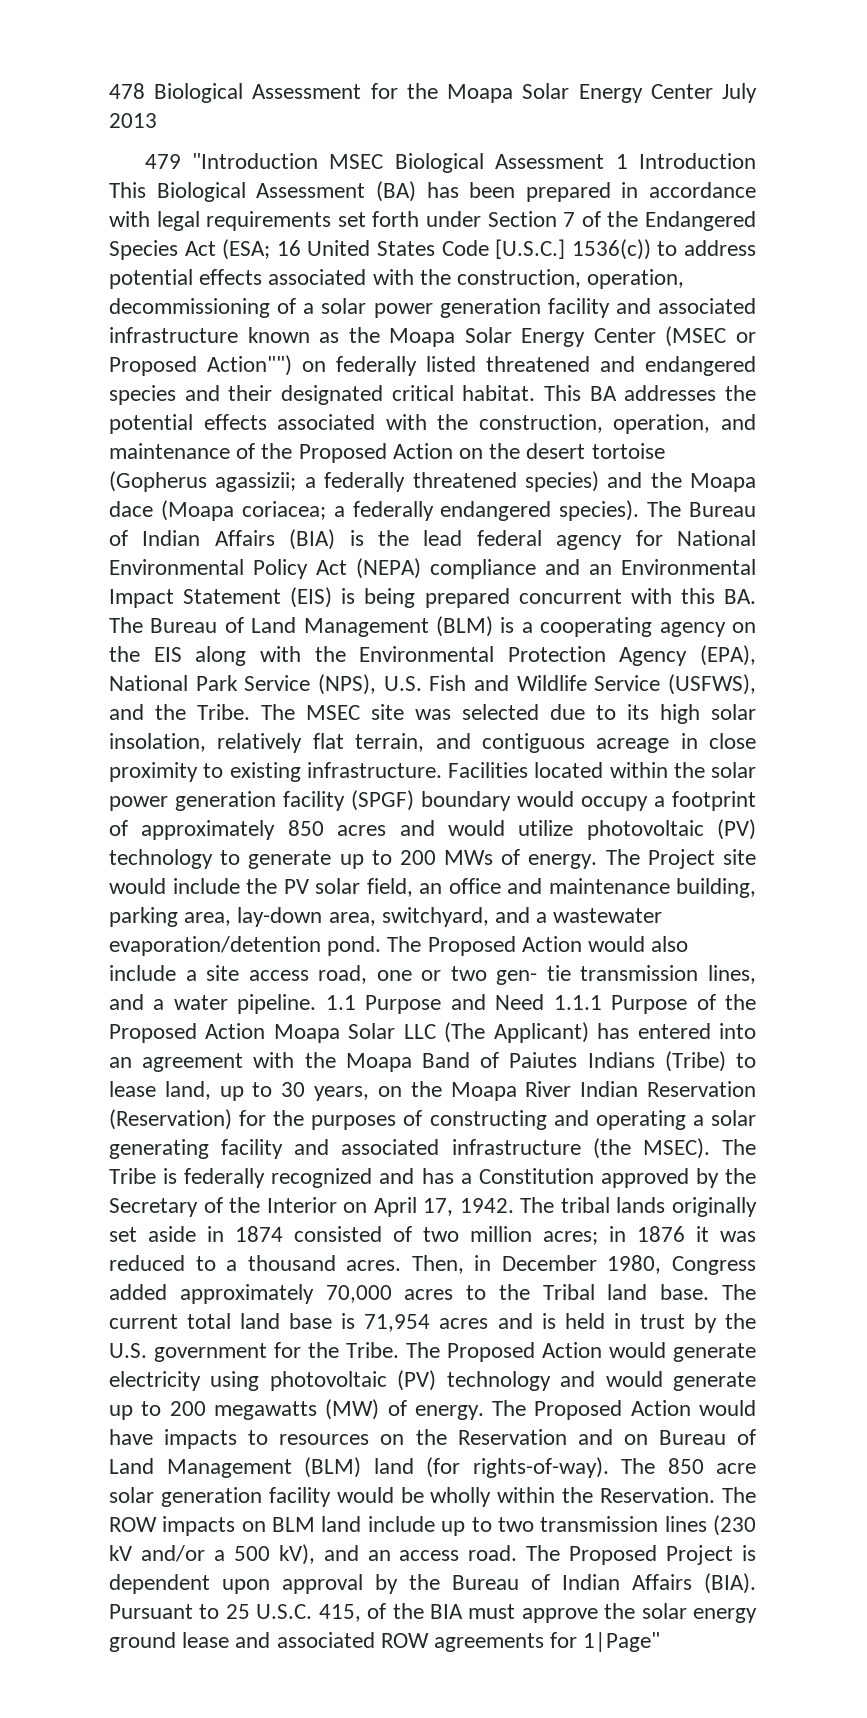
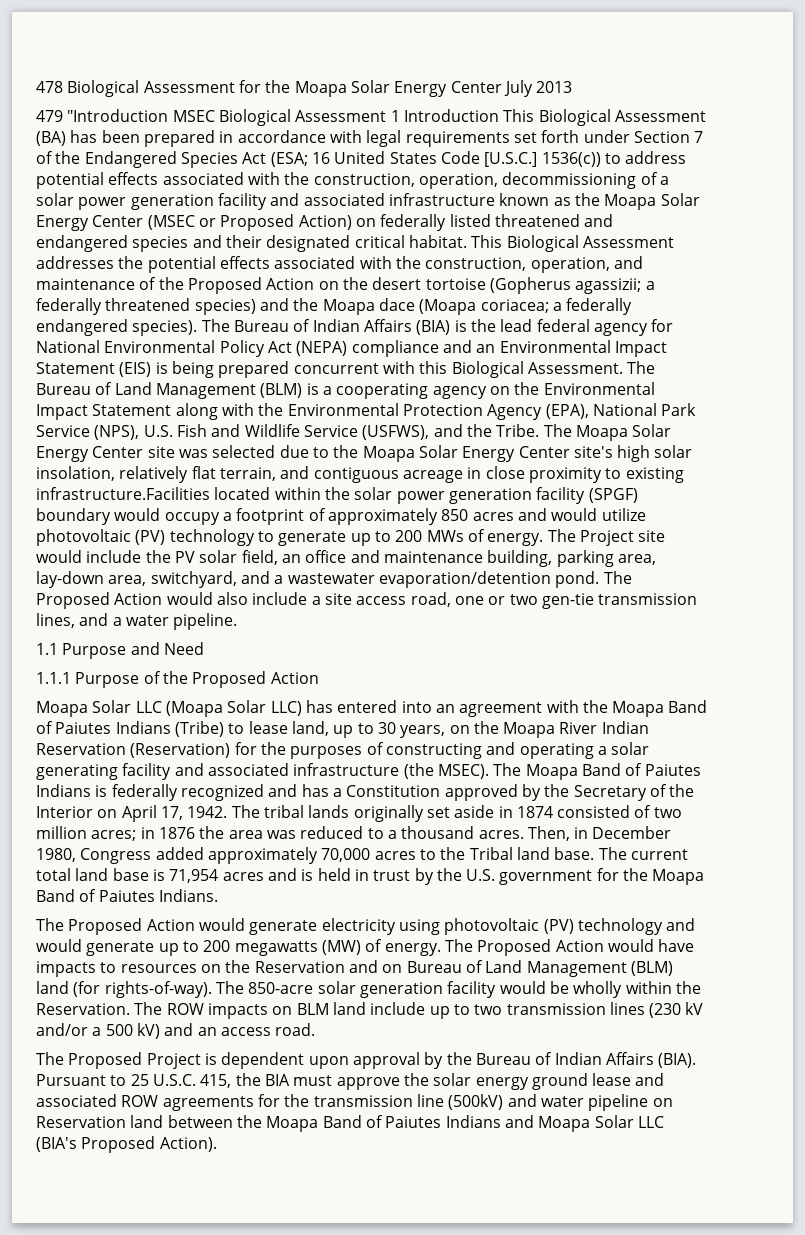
[207,355,292,376] Action"") -> [298,215,352,230] Action)
[589,386,617,401] BA -> [506,235,674,252] Biological Assessment
[723,589,756,604] BA. -> [451,361,623,378] Biological Assessment.
[153,647,182,662] EIS -> [543,382,655,395] [36,404,172,420] Environmental Impact Statement
[306,705,360,720] MSEC -> [575,424,672,441] [36,446,144,462] Moapa Solar Energy Center
[627,704,649,720] its -> [333,445,613,462] the Moapa Solar Energy Center site's
[306,762,528,778] infrastructure. Facilities -> [36,487,210,500] infrastructure.Facilities
[496,965,571,985] gen- tie -> [541,593,594,609] gen-tie
(317, 1004) none -> (238, 621) //
(545, 1002) none -> (204, 648) //
[273,1022,589,1043] Moapa Solar LLC (The Applicant) -> [36,700,302,717] // Moapa Solar LLC (Moapa Solar LLC)
[109,1168,156,1184] Tribe -> [525,763,701,780] [36,784,91,797] Moapa Band of Paiutes Indians
[696,1226,709,1242] it -> [199,826,263,839] the area
[346,1342,399,1358] Tribe. -> [652,869,705,885] [36,889,218,902] Moapa Band of Paiutes Indians. //
[667,1458,756,1474] 850 acre -> [248,982,314,994] 850-acre
[278,1544,315,1565] kV), -> [136,1023,160,1039] kV)
(518, 1553) none -> (316, 1029) //
[367,1603,387,1619] of -> (232, 1081) none
[583,1632,661,1652] 1|Page" -> [284,1094,673,1111] [36,1115,664,1132] [36,1136,217,1153] the transmission line (500kV) and water pipeline on Reservation land between the Moapa Band of Paiutes Indians and Moapa Solar LLC (BIA's Proposed Action).

